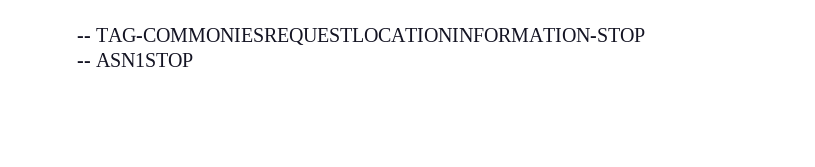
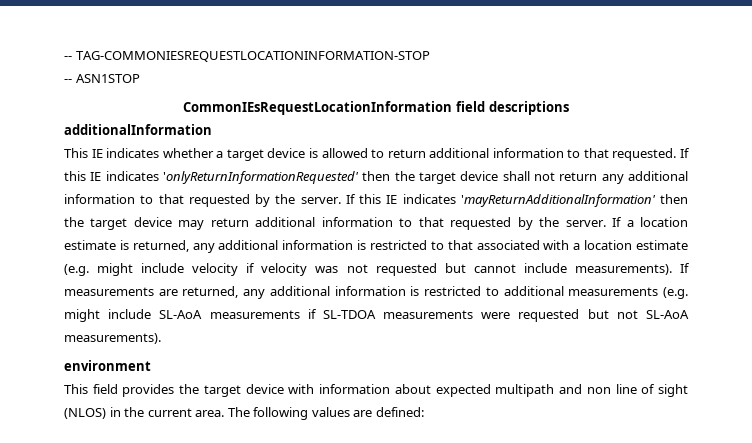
(194, 60) none -> [183,101,569,115] [64,124,212,135] [64,148,690,161] [64,171,688,184] [64,194,688,207] [64,217,689,230] [64,240,688,253] [64,263,691,276] [64,286,689,299] [64,309,689,322] [64,333,161,344] [64,360,151,371] [64,384,689,397] [64,407,424,420] // CommonIEsRequestLocationInformation field descriptions // additionalInformation // This IE indicates whether a target device is allowed to return additional information to that requested. If this IE indicates 'onlyReturnInformationRequested' then the target device shall not return any additional information to that requested by the server. If this IE indicates 'mayReturnAdditionalInformation' then the target device may return additional information to that requested by the server. If a location estimate is returned, any additional information is restricted to that associated with a location estimate (e.g. might include velocity if velocity was not requested but cannot include measurements). If measurements are returned, any additional information is restricted to additional measurements (e.g. might include SL-AoA measurements if SL-TDOA measurements were requested but not SL-AoA measurements). // environment // This field provides the target device with information about expected multipath and non line of sight (NLOS) in the current area. The following values are defined:

